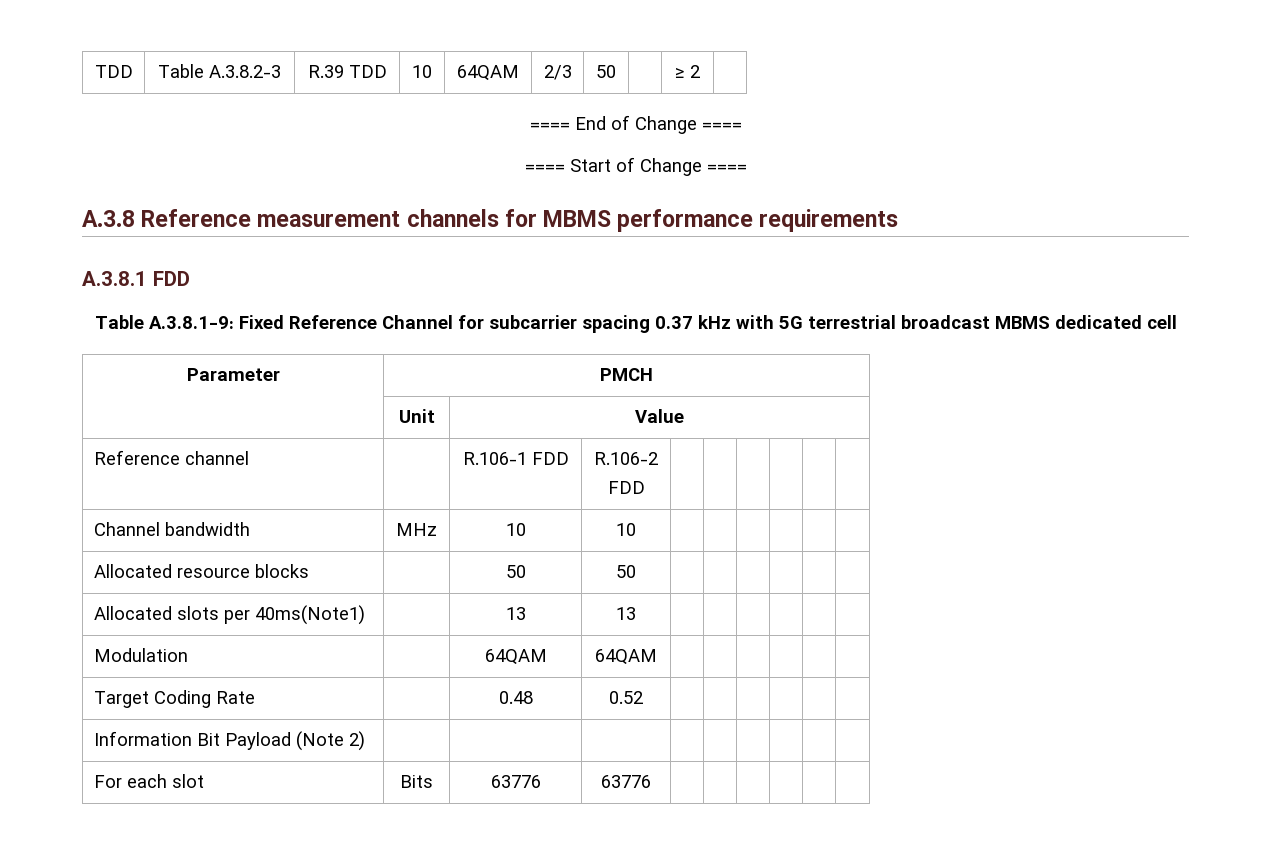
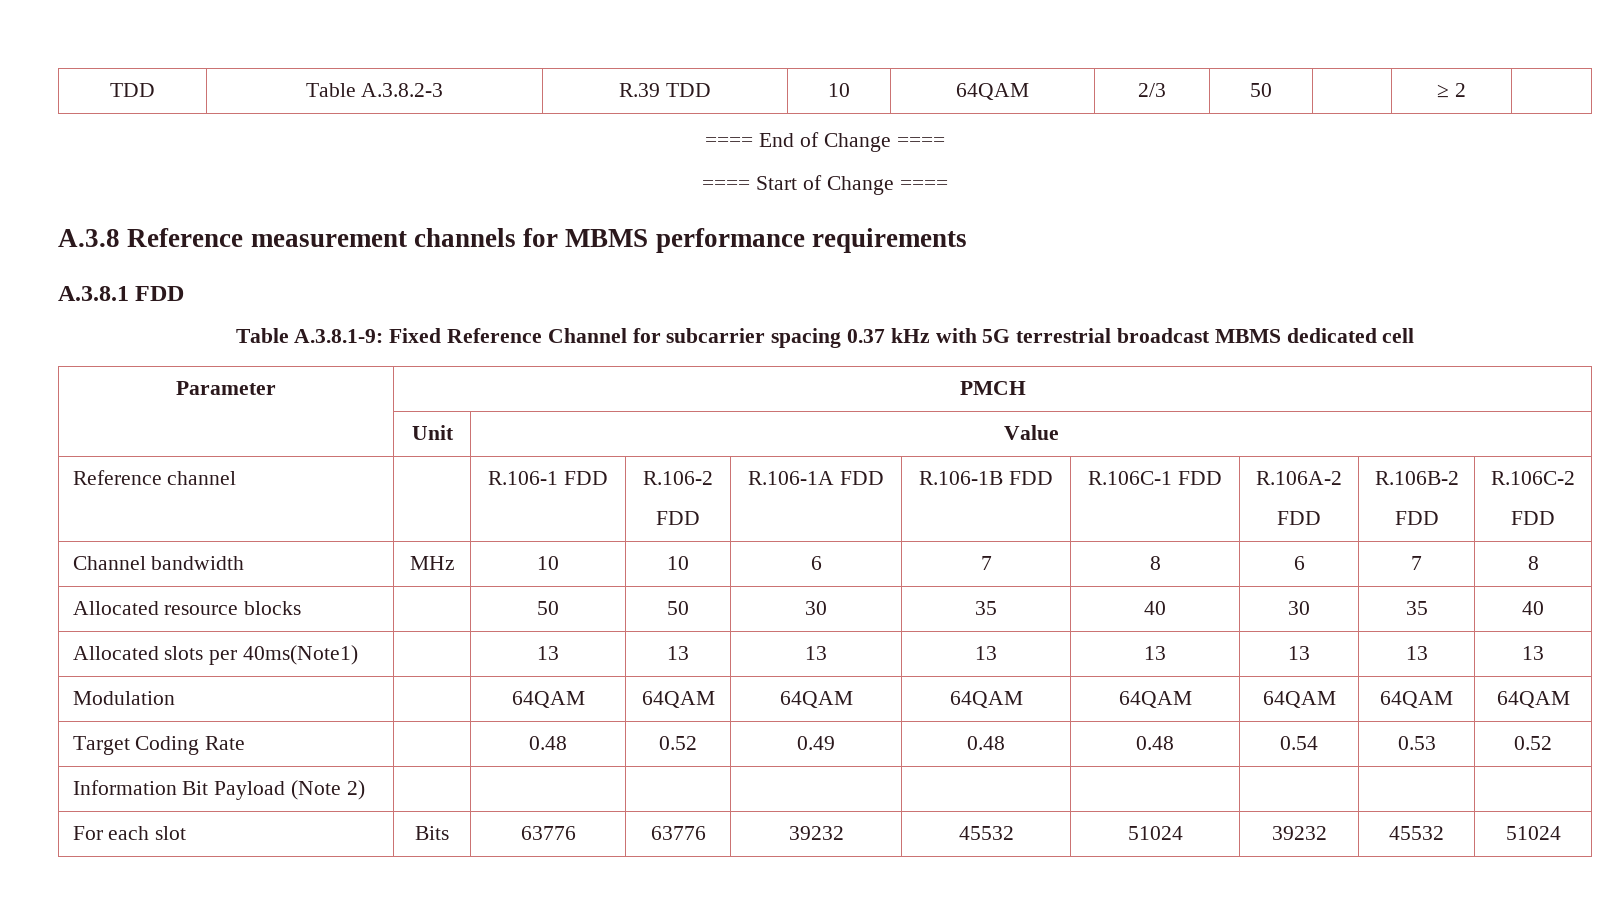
(645, 487) | | | | | -> [748,471,884,485] [919,471,1053,485] [1088,471,1222,485] [1256,471,1342,485] [1277,511,1321,525] [1374,471,1459,485] [1394,511,1439,525] [1491,471,1575,485] [1511,511,1555,525] R.106-1A FDD | R.106-1B FDD | R.106C-1 FDD | R.106A-2 // FDD | R.106B-2 // FDD | R.106C-2 // FDD
(636, 529) | | | | | -> [810,556,822,570] [980,556,992,570] [1149,556,1161,570] [1293,556,1305,570] [1411,556,1422,570] [1527,556,1539,570] 6 | 7 | 8 | 6 | 7 | 8
(636, 571) | | | | | -> [805,601,827,615] [975,601,997,615] [1144,601,1166,615] [1288,601,1310,615] [1405,601,1428,615] [1522,601,1544,615] 30 | 35 | 40 | 30 | 35 | 40
[93,648,188,662] [484,649,547,665] [595,649,657,665] | | | | | // Modulation | | 64QAM | 64QAM | | | | | | -> [805,646,827,660] [975,646,997,660] [1144,646,1166,660] [1288,646,1310,660] [1405,646,1428,660] [1522,646,1544,660] [72,691,175,705] [511,691,585,708] [641,691,715,708] [779,691,853,708] [949,691,1023,708] [1118,691,1192,708] [1262,691,1336,708] [1380,691,1453,708] [1496,691,1570,708] 13 | 13 | 13 | 13 | 13 | 13 // Modulation | | 64QAM | 64QAM | 64QAM | 64QAM | 64QAM | 64QAM | 64QAM | 64QAM
(643, 697) | | | | | -> [797,736,835,750] [967,736,1005,750] [1136,736,1174,750] [1280,736,1318,750] [1397,736,1436,750] [1514,736,1552,750] 0.49 | 0.48 | 0.48 | 0.54 | 0.53 | 0.52
(651, 781) | | | | | -> [788,826,844,840] [958,826,1014,840] [1127,826,1183,840] [1271,826,1327,840] [1389,826,1444,840] [1505,826,1561,840] 39232 | 45532 | 51024 | 39232 | 45532 | 51024

